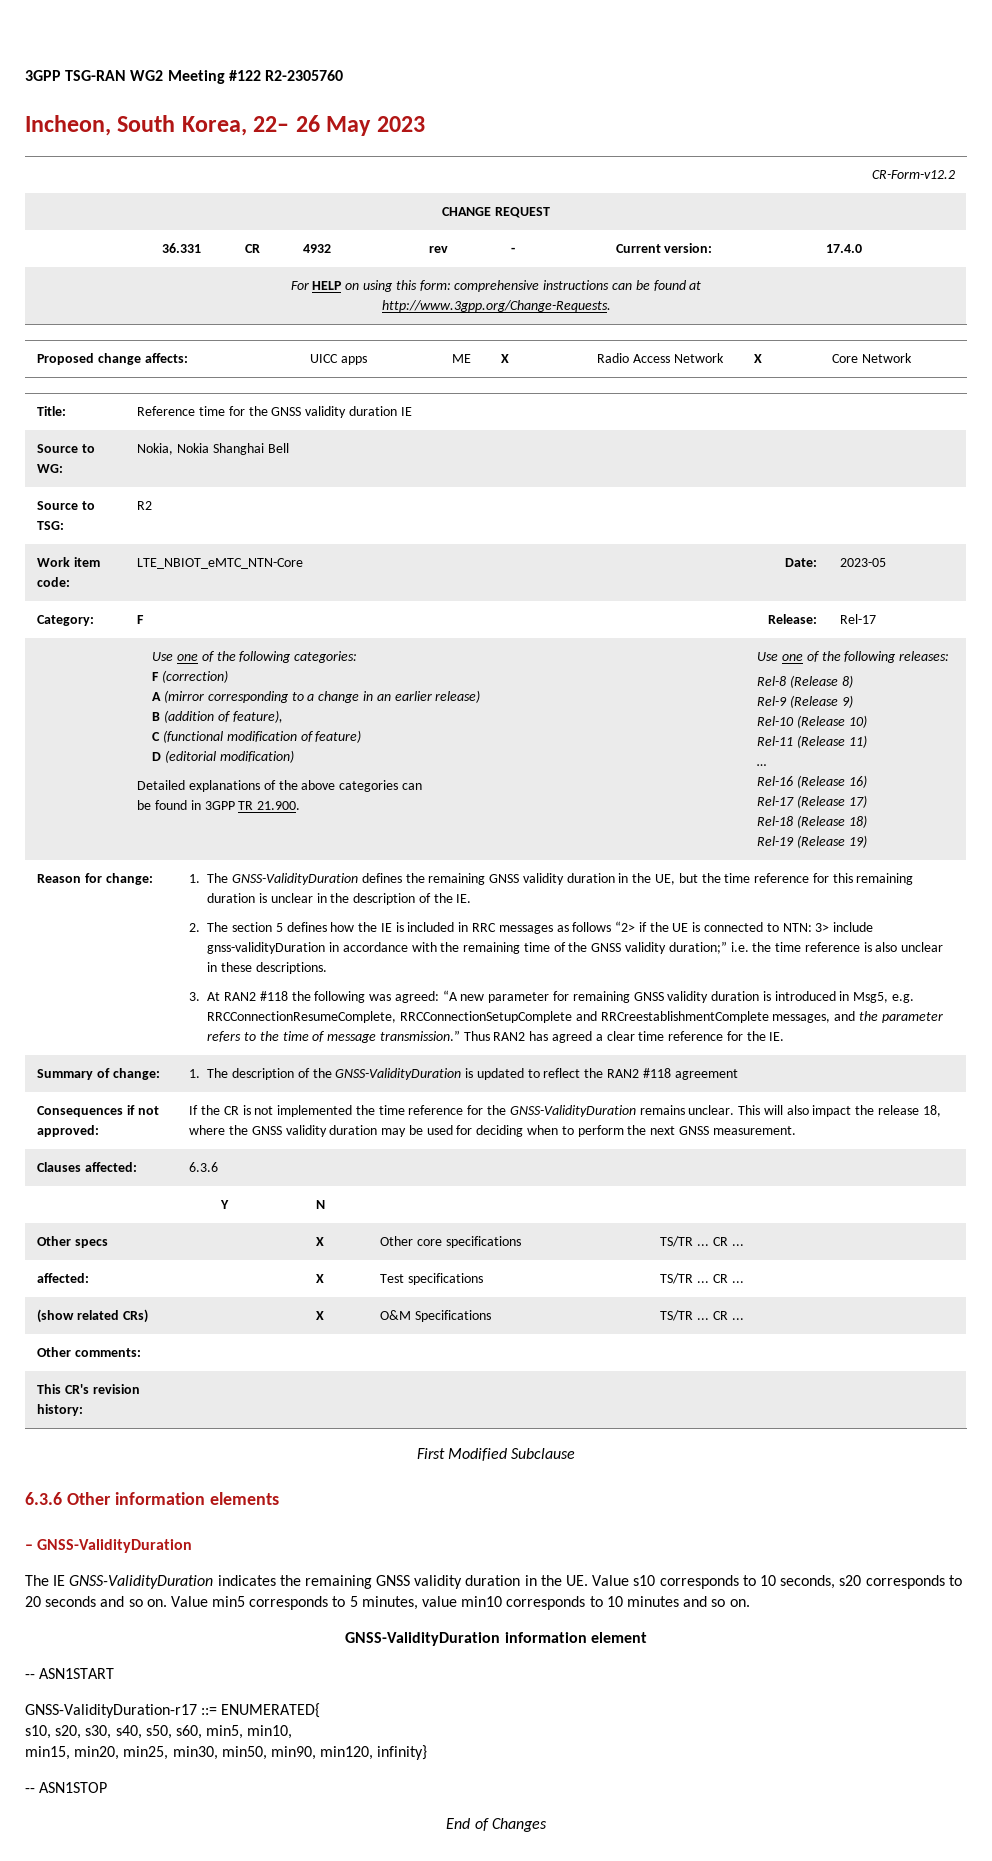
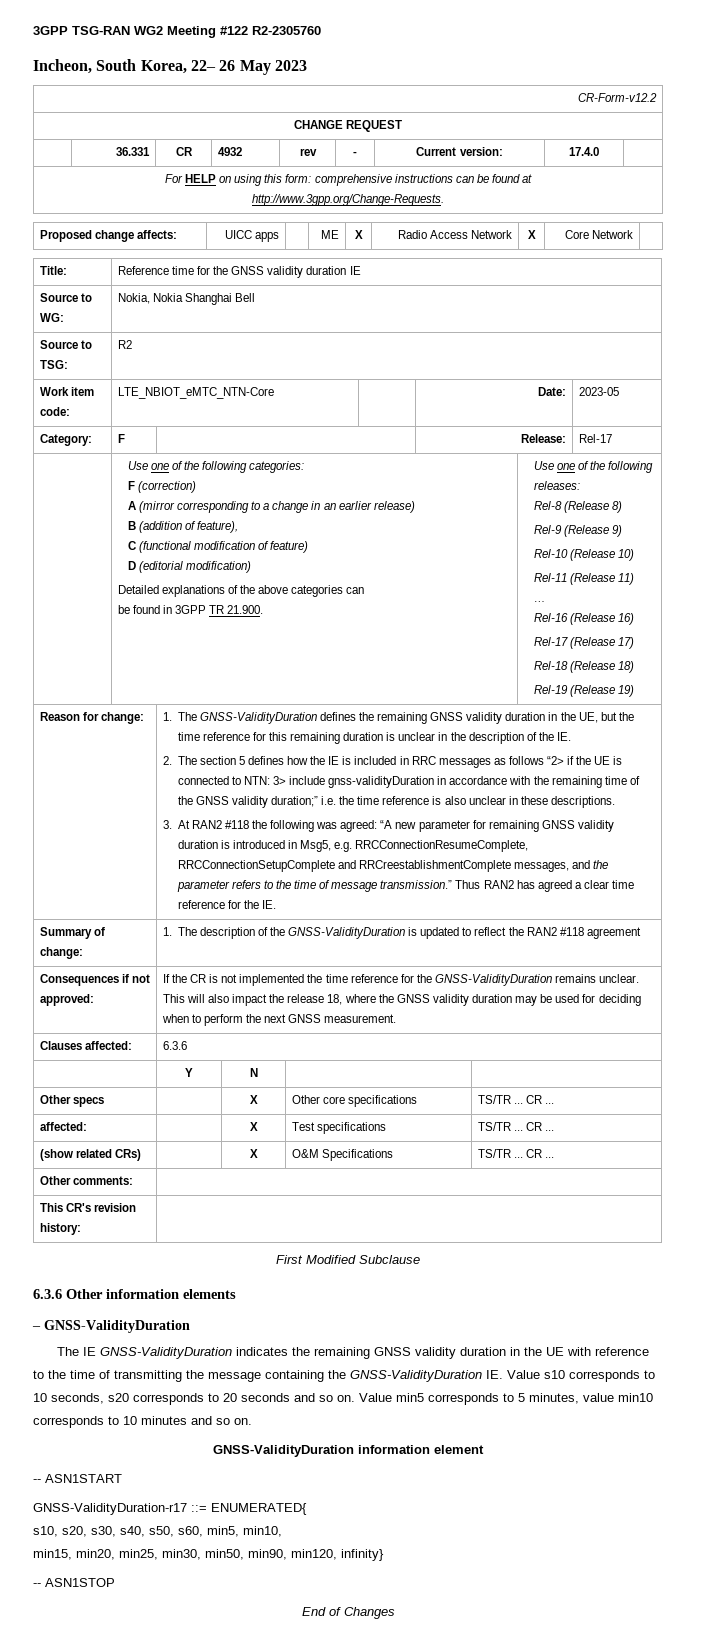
[566,1575,589,1586] UE. -> [545,1347,649,1356] [33,1370,503,1382] UE with reference to the time of transmitting the message containing the GNSS-ValidityDuration IE.

